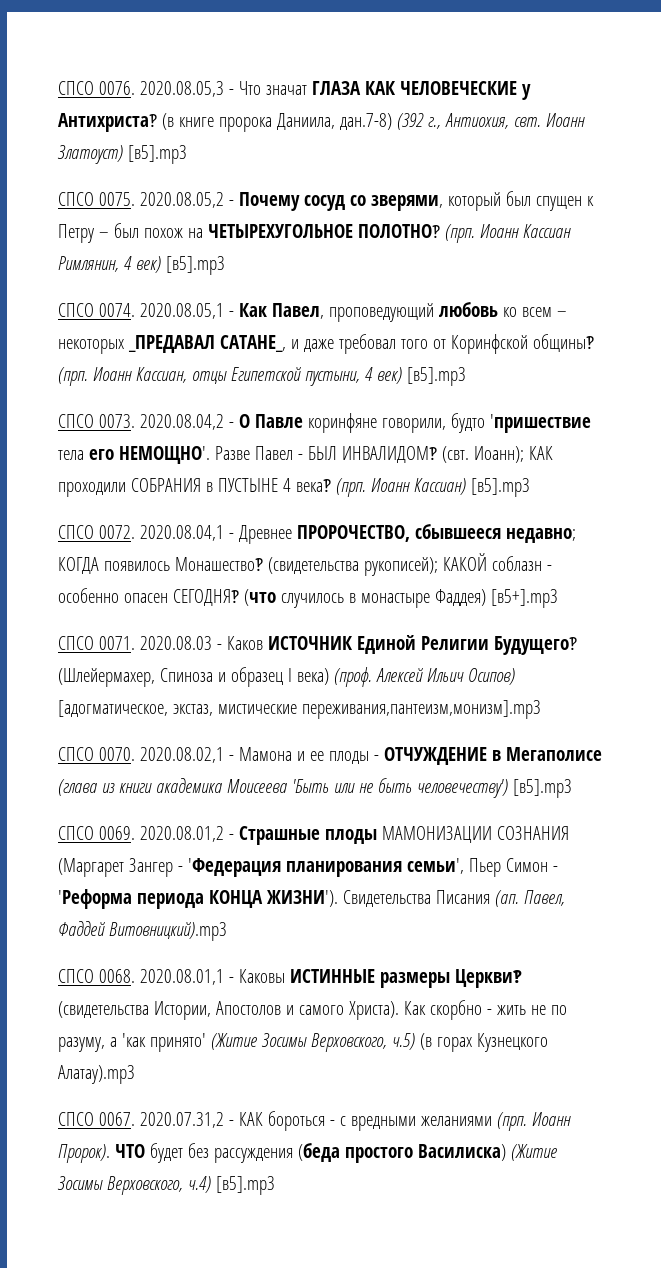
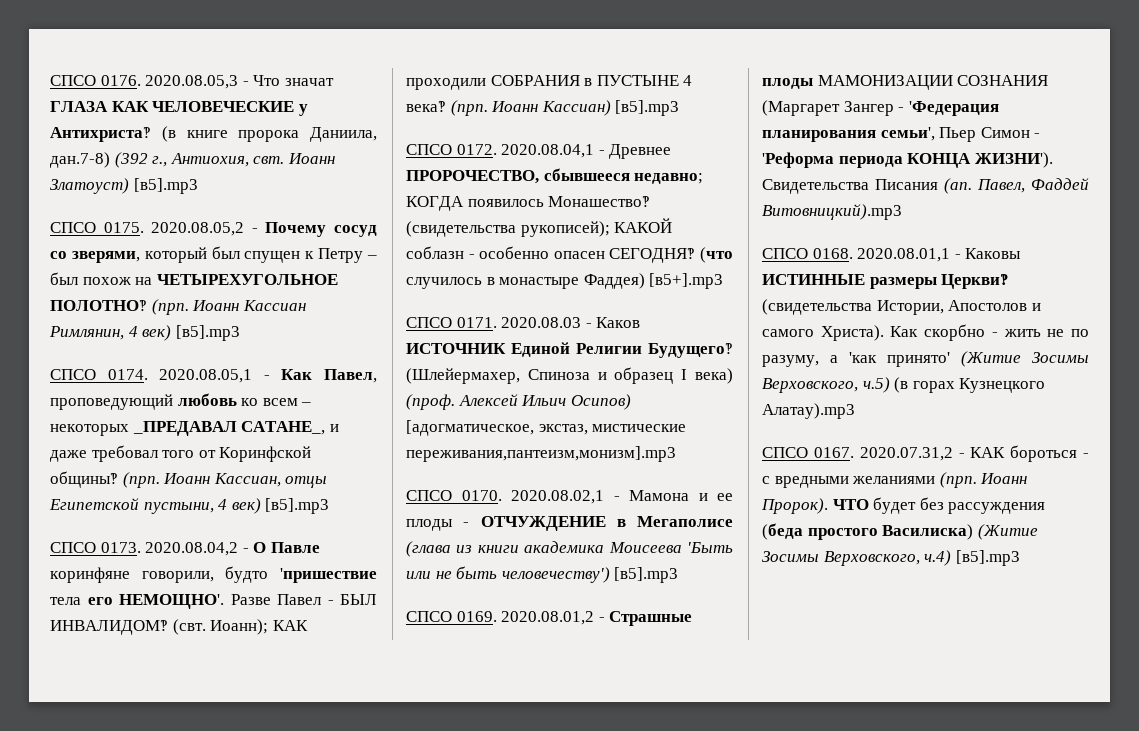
[58,81,135,95] СПСО 0076. -> [50,75,141,86] СПСО 0176.
[98,192,135,206] 0075. -> [103,222,144,233] 0175.
[98,303,135,317] 0074. -> [107,369,148,380] 0174.
[98,414,135,428] 0073. -> [100,542,141,553] 0173.
[98,525,135,539] 0072. -> [456,144,497,155] 0172.
[98,636,135,650] 0071. -> [456,317,497,328] 0171.
[98,747,135,761] 0070. -> [461,490,502,501] 0170.
[98,826,135,840] 0069. -> [456,611,497,622] 0169.
[98,969,135,983] 0068. -> [812,248,853,259] 0168.
[98,1112,135,1126] 0067. -> [813,447,854,458] 0167.

